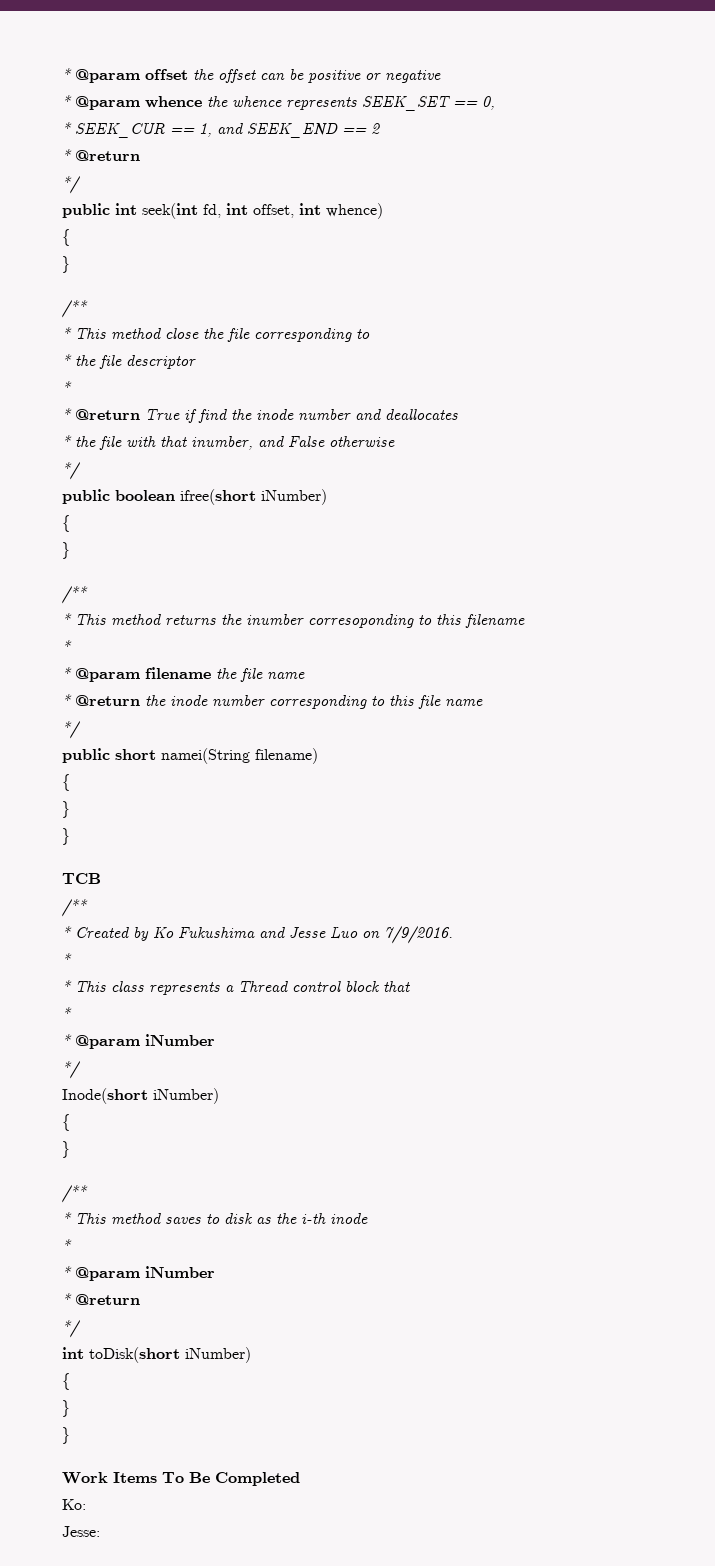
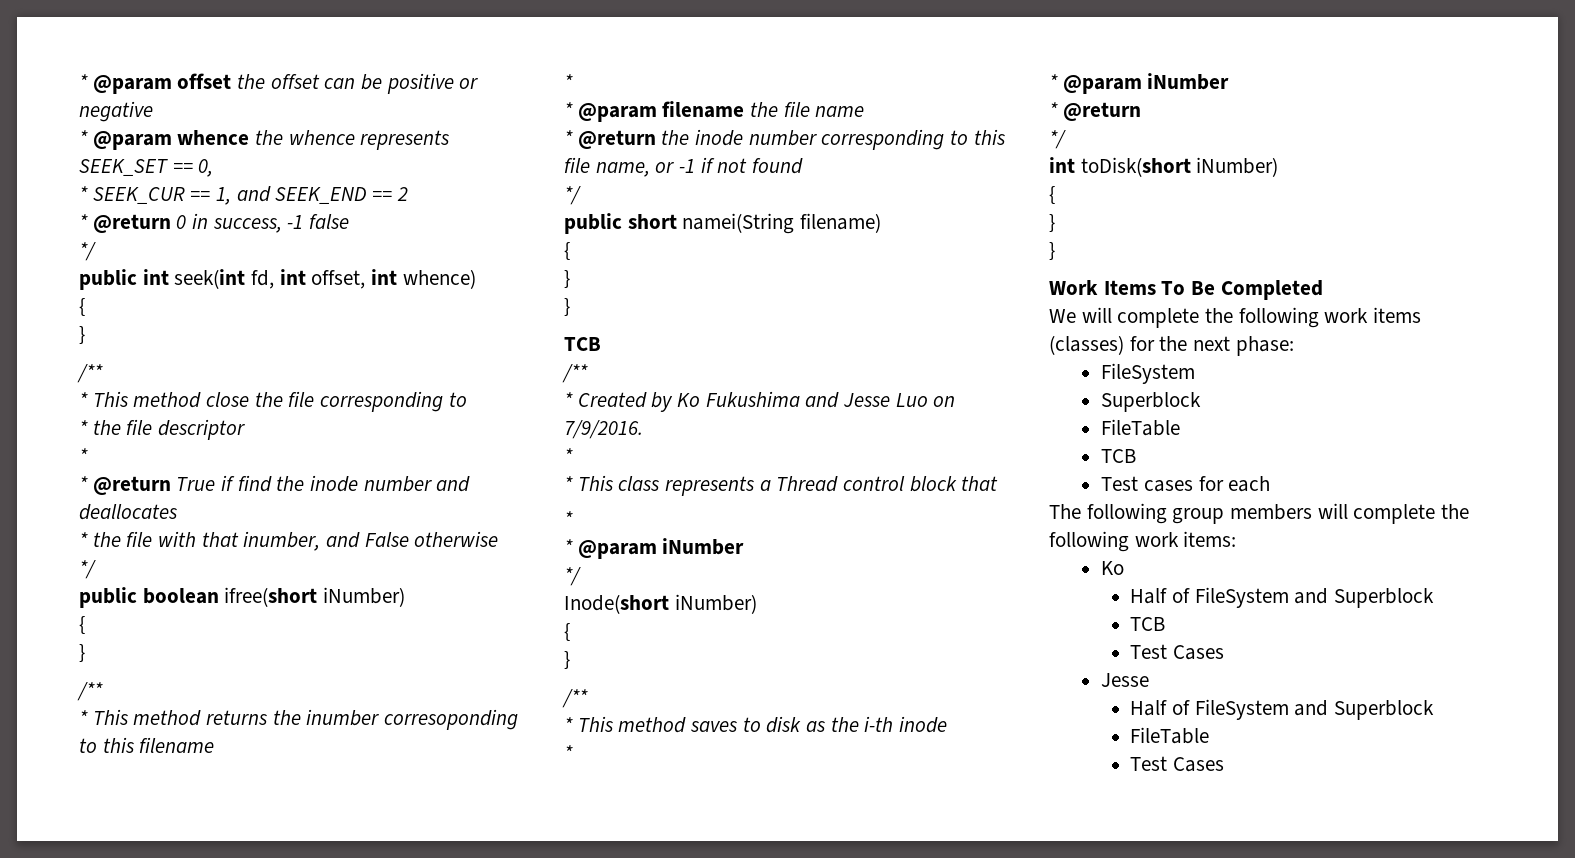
(140, 155) none -> [176,213,350,233] 0 in success, -1 false
[445,699,483,706] name -> [595,157,804,177] name, or -1 if not found
[62,1499,86,1510] [62,1526,100,1537] Ko: // Jesse: -> [1049,307,1422,328] [1049,335,1294,356] [1101,363,1196,384] [1101,392,1202,412] [1101,419,1181,436] [1101,449,1137,463] [1101,476,1271,492] [1049,503,1470,524] [1049,531,1237,552] [1101,561,1125,575] [1130,587,1435,608] [1130,617,1166,631] [1130,644,1225,660] [1101,673,1150,687] [1130,699,1435,720] [1130,727,1210,744] [1130,756,1225,772] We will complete the following work items (classes) for the next phase: // FileSystem // Superblock // FileTable // TCB // Test cases for each // The following group members will complete the following work items: // Ko // Half of FileSystem and Superblock // TCB // Test Cases // Jesse // Half of FileSystem and Superblock // FileTable // Test Cases

